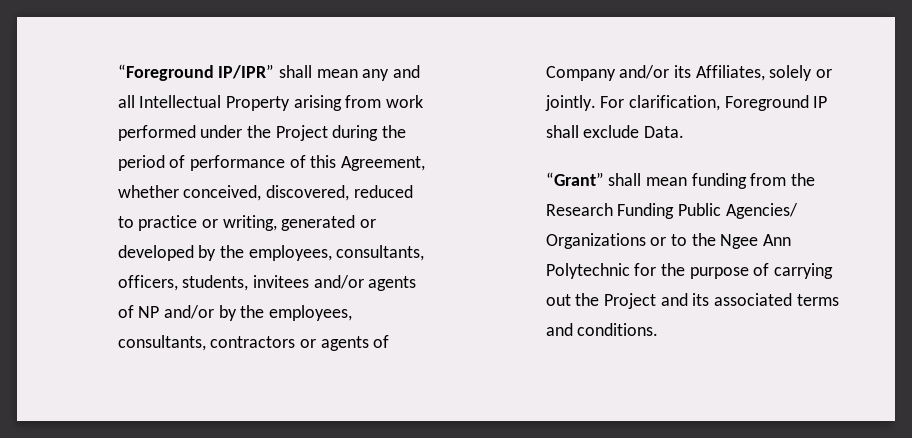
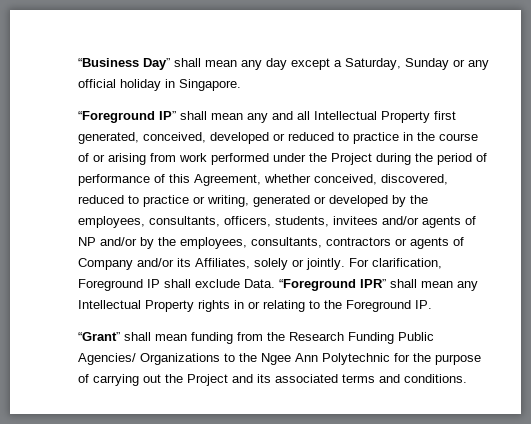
[117,64,275,81] “Foreground IP/IPR” -> [77,58,489,70] [77,79,241,91] [77,111,176,123] “Business Day” shall mean any day except a Saturday, Sunday or any official holiday in Singapore. // “Foreground IP”
(291, 103) none -> [433,111,456,120] [77,132,478,144] [77,153,105,162] first generated, conceived, developed or reduced to practice in the course of or
(685, 132) none -> [278,279,478,291] [77,300,432,312] “Foreground IPR” shall mean any Intellectual Property rights in or relating to the Foreground IP.
[650,237,667,246] or -> (220, 359) none

